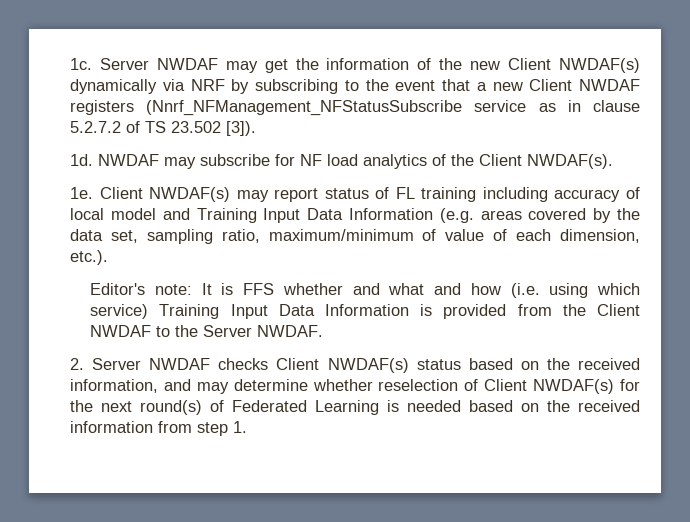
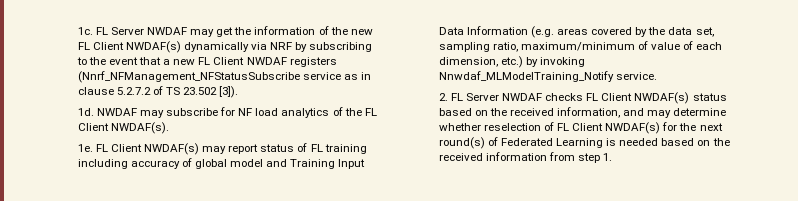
(93, 64) none -> [95,27,108,35] FL
(501, 65) none -> [77,42,90,50] FL
(523, 86) none -> [198,57,211,65] FL
(475, 160) none -> [364,108,377,116] FL
(94, 193) none -> [95,144,108,152] FL
[70,208,105,220] local -> [195,159,228,169] global
[70,250,109,265] [90,283,641,298] [90,304,641,319] [90,325,324,337] etc.). // Editor's note: It is FFS whether and what and how (i.e. using which service) Training Input Data Information is provided from the Client NWDAF to the Server NWDAF. -> [500,56,586,68] [438,71,657,82] etc.) by invoking Nnwdaf_MLModelTraining_Notify service.
(85, 364) none -> [450,93,463,101] FL
(269, 364) none -> [586,93,599,101] FL
(479, 385) none -> [557,123,570,131] FL

